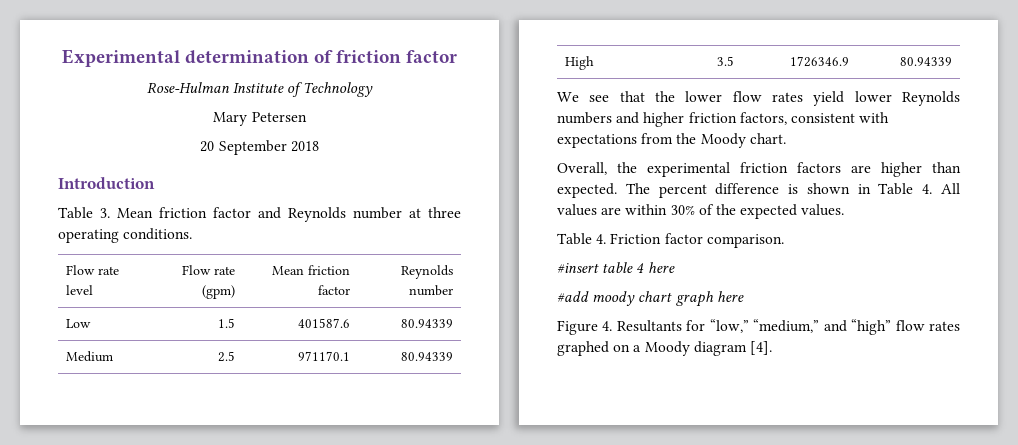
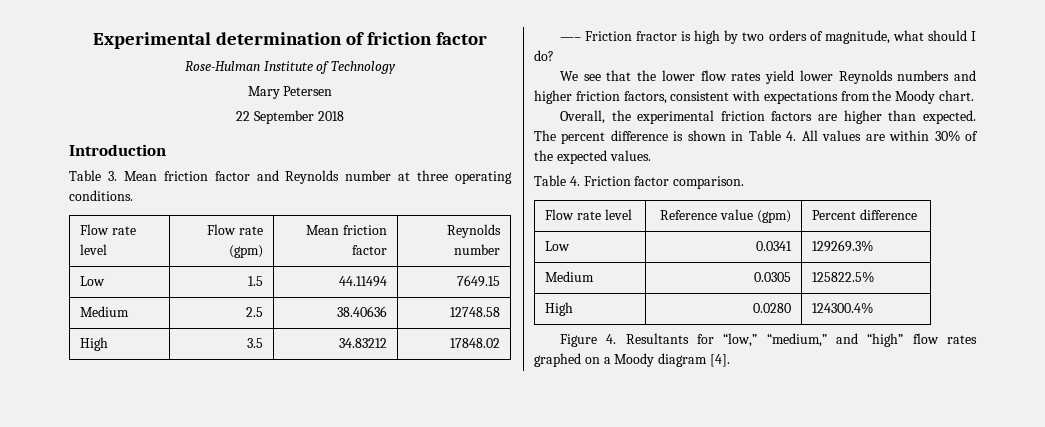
[200,141,215,152] 20 -> [236,111,251,121] 22
[297,318,350,328] [400,319,453,328] 401587.6 | 80.94339 -> [338,276,387,287] [456,275,500,287] 44.11494 | 7649.15
[297,351,350,361] [400,352,453,361] 971170.1 | 80.94339 -> [336,306,387,317] [449,307,500,317] 38.40636 | 12748.58
[789,56,849,67] [899,57,952,66] 1726346.9 | 80.94339 -> [338,338,387,348] [449,338,500,348] [559,30,976,44] [534,50,554,61] 34.83212 | 17848.02 // —– Friction fractor is high by two orders of magnitude, what should I do?
[557,262,675,273] [557,291,744,307] // #insert table 4 here // #add moody chart graph here -> [545,209,632,220] [660,209,791,223] [812,209,917,220] [545,241,571,251] [755,241,792,251] [812,240,874,252] [545,271,595,282] [753,272,791,282] [812,271,875,283] [545,302,574,316] [752,303,791,313] [812,302,874,314] // Flow rate level | Reference value (gpm) | Percent difference // Low | 0.0341 | 129269.3% // Medium | 0.0305 | 125822.5% // High | 0.0280 | 124300.4%

